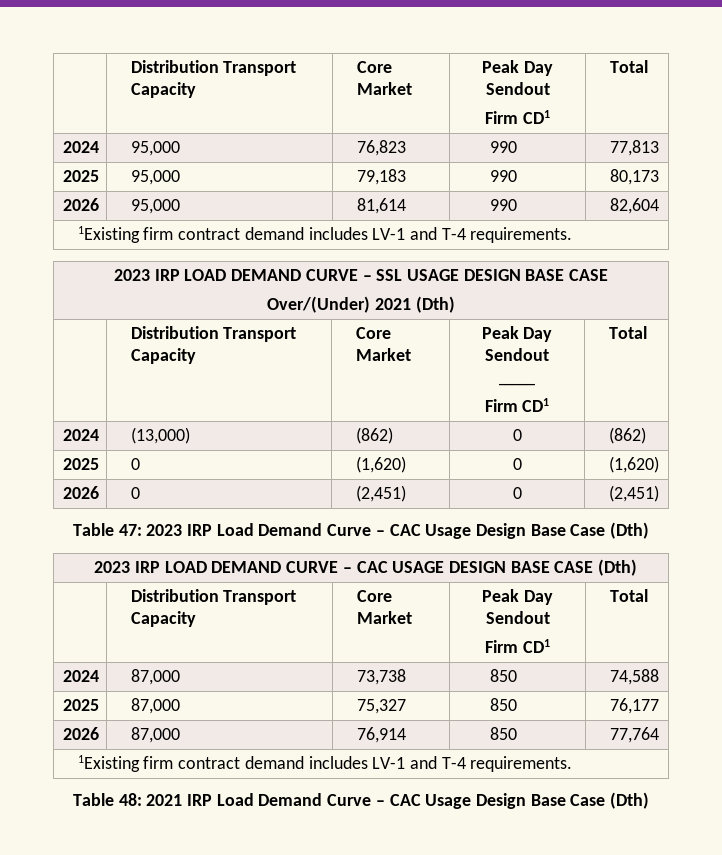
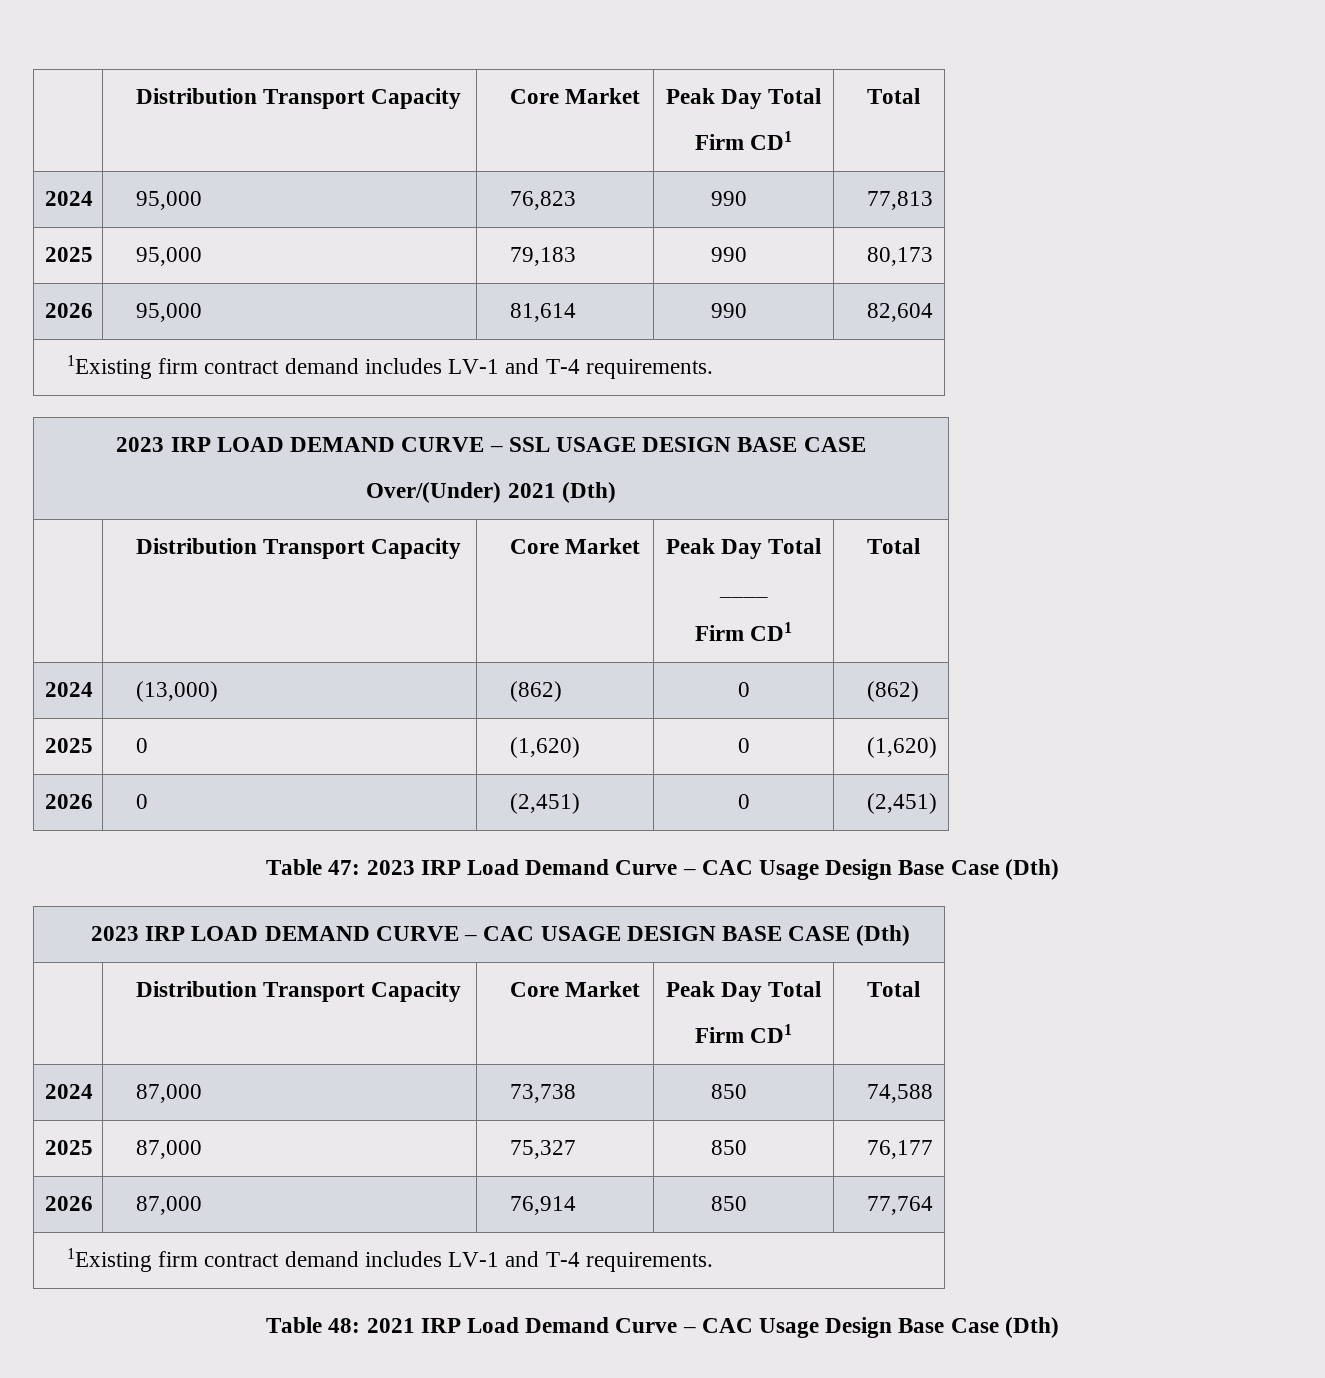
[130,60,297,76] [130,82,196,98] [356,61,392,73] [356,82,412,95] [482,60,553,76] [485,82,550,95] | Distribution Transport Capacity | Core Market | Peak Day Sendout -> [136,88,462,109] [510,88,641,104] [665,88,822,109] | Distribution Transport Capacity | Core Market | Peak Day Total
[485,348,549,361] Sendout -> [768,538,822,554] Total
[485,611,550,624] Sendout -> [768,981,822,997] Total

